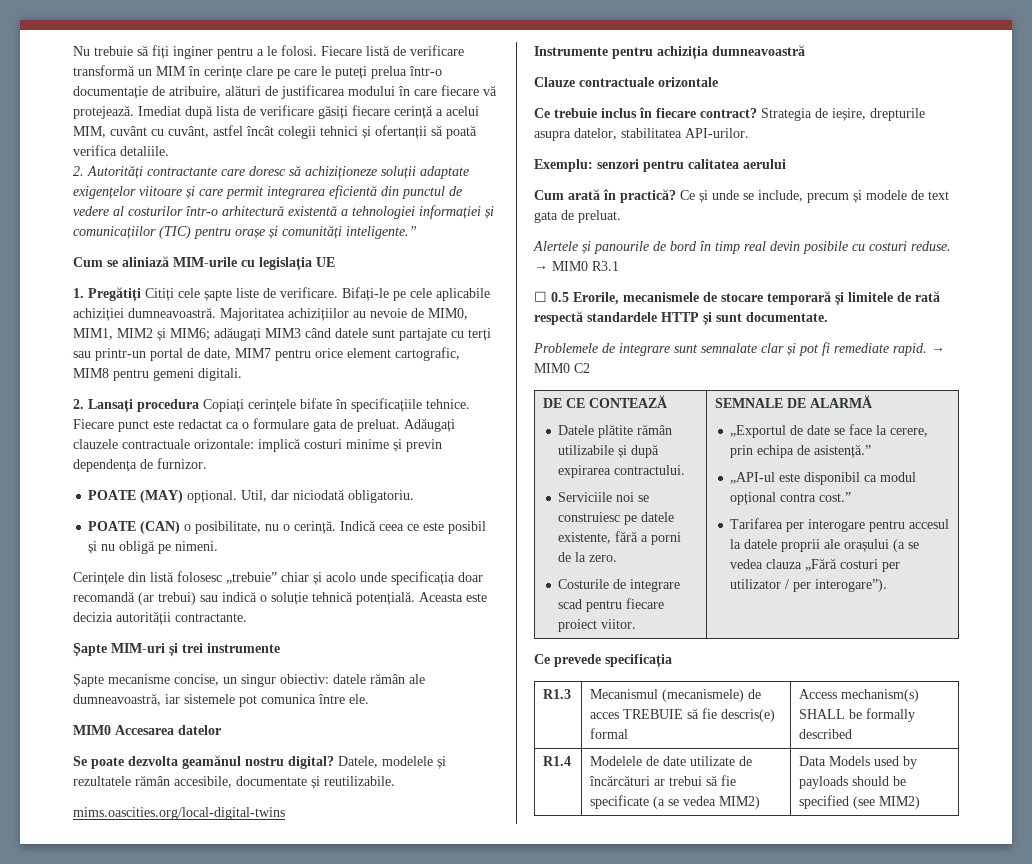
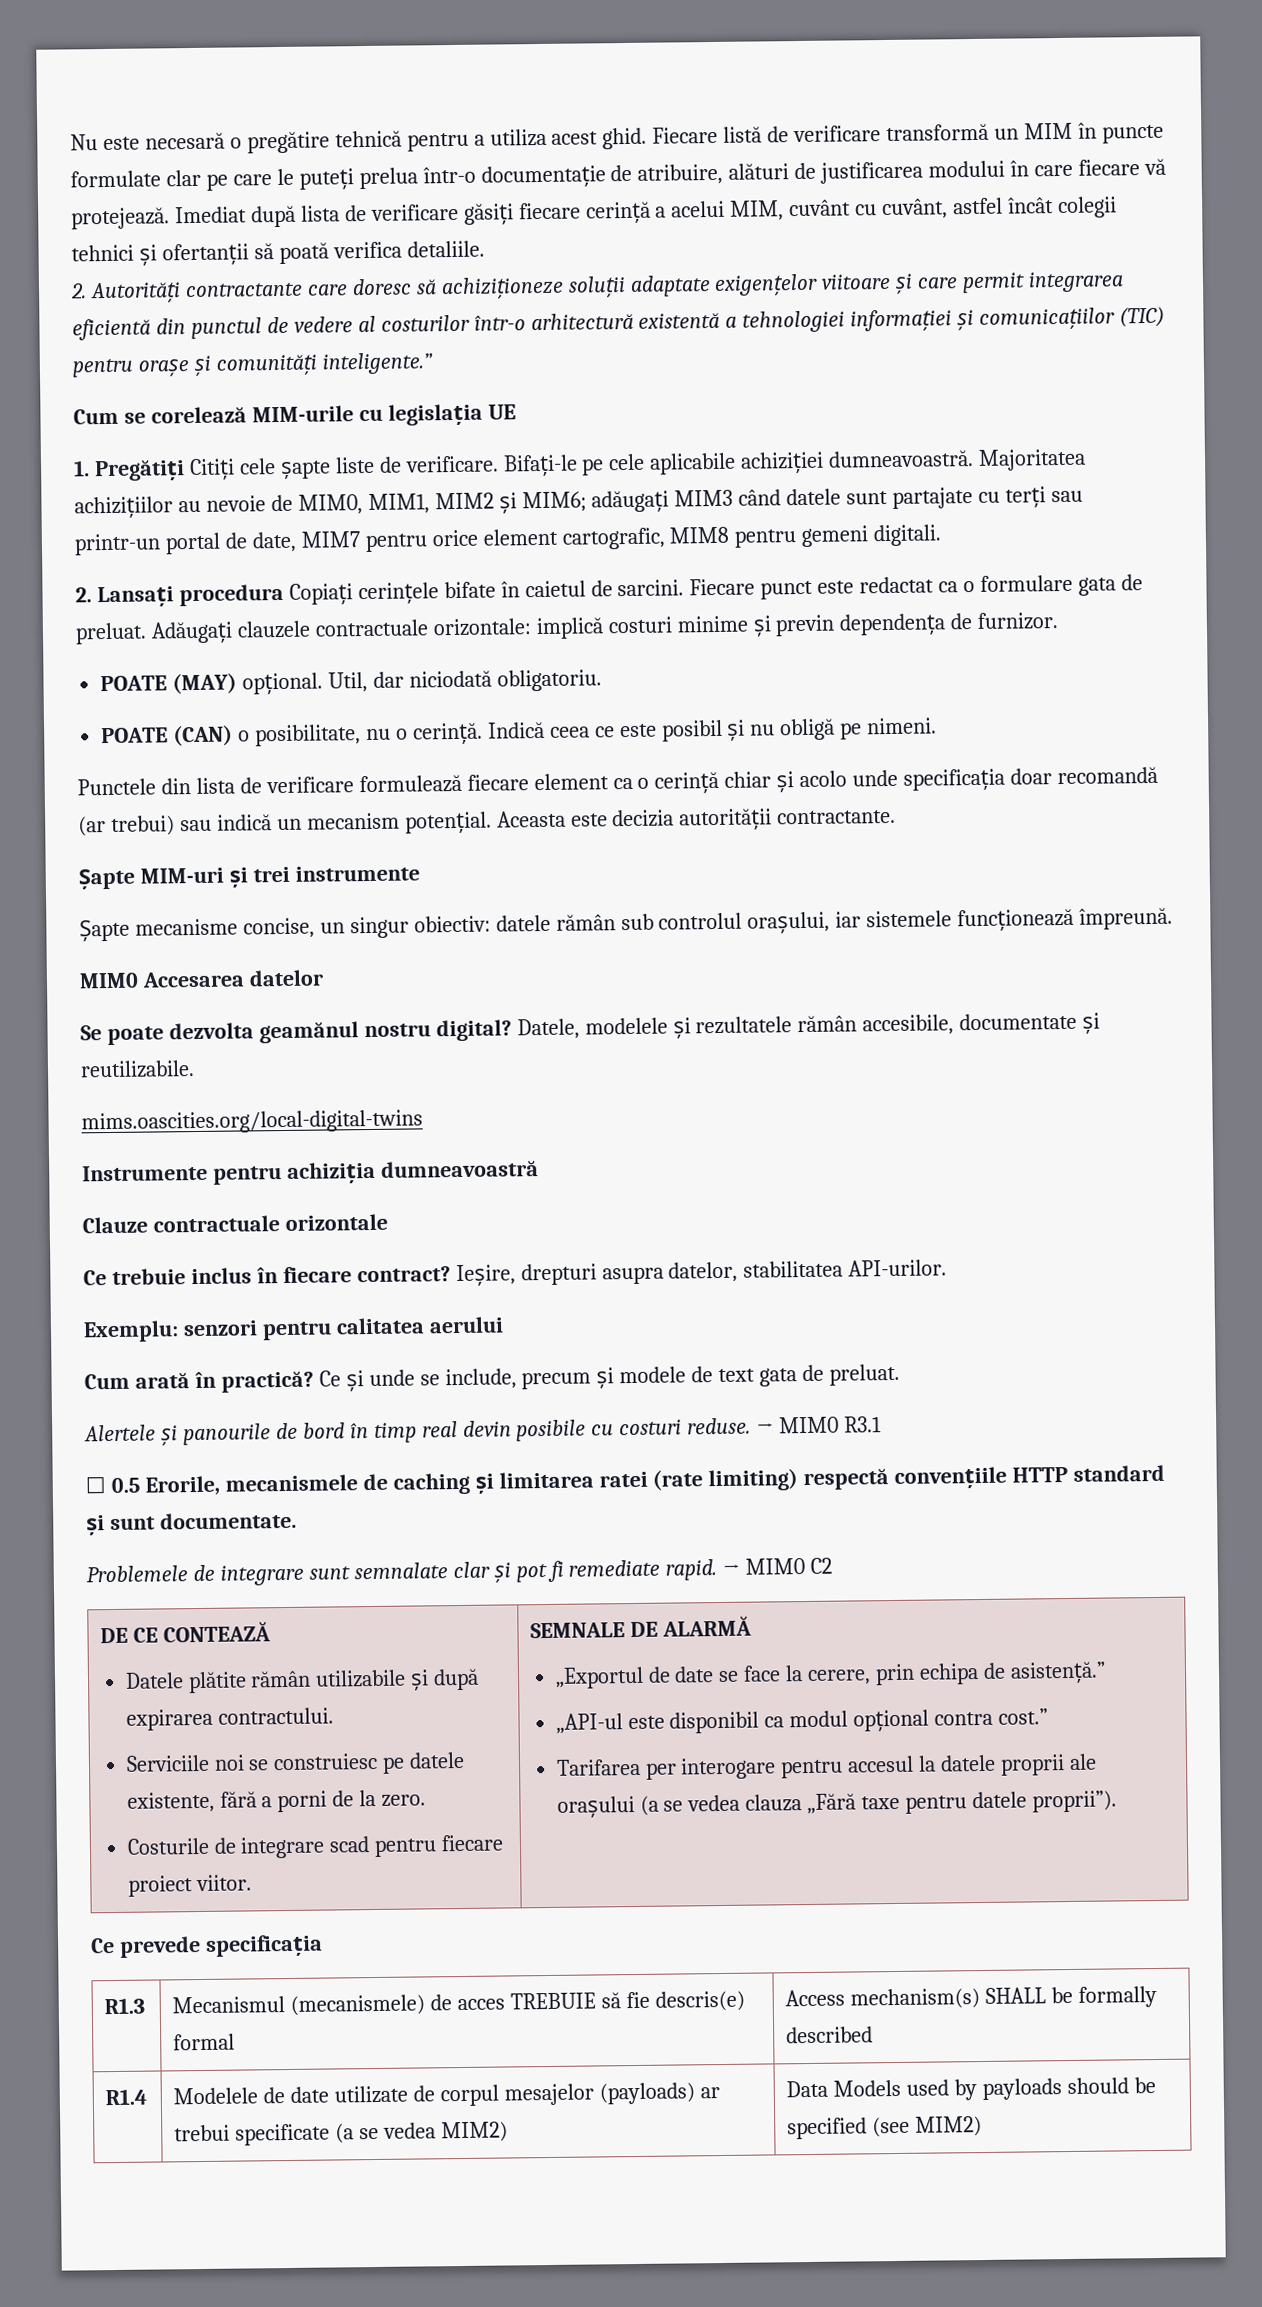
[94,45,317,59] trebuie să fiți inginer pentru a le folosi. -> [102,127,648,154] este necesară o pregătire tehnică pentru a utiliza acest ghid.
[204,66,273,79] cerințe clare -> [1101,124,1164,144] [70,169,201,188] puncte formulate clar
[122,256,169,267] aliniază -> [150,406,247,424] corelează
[351,398,470,412] specificațiile tehnice. -> [524,579,685,598] caietul de sarcini.
[73,571,277,585] Cerințele din listă folosesc „trebuie” -> [77,771,720,796] Punctele din lista de verificare formulează fiecare element ca o cerință
[260,591,415,605] o soluție tehnică potențială. -> [276,811,492,834] un mecanism potențial.
[409,674,425,684] [73,693,369,707] ale dumneavoastră, iar sistemele pot comunica între ele. -> [620,907,1174,934] sub controlul orașului, iar sistemele funcționează împreună.
[761,108,925,121] Strategia de ieșire, drepturile -> [455,1263,597,1287] Ieșire, drepturi
[721,291,940,306] [534,311,699,325] stocare temporară și limitele de rată respectă standardele HTTP -> [392,1464,1166,1495] caching și limitarea ratei (rate limiting) respectă convențiile HTTP standard
[840,559,901,572] [730,579,888,592] costuri per utilizator / per interogare”). -> [861,1790,1118,1814] taxe pentru datele proprii”).
[589,775,737,786] încărcături ar trebui să fie -> [440,2082,720,2107] [174,2124,231,2142] corpul mesajelor (payloads) ar trebui

